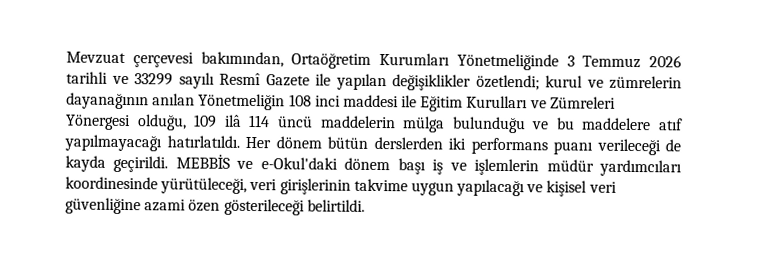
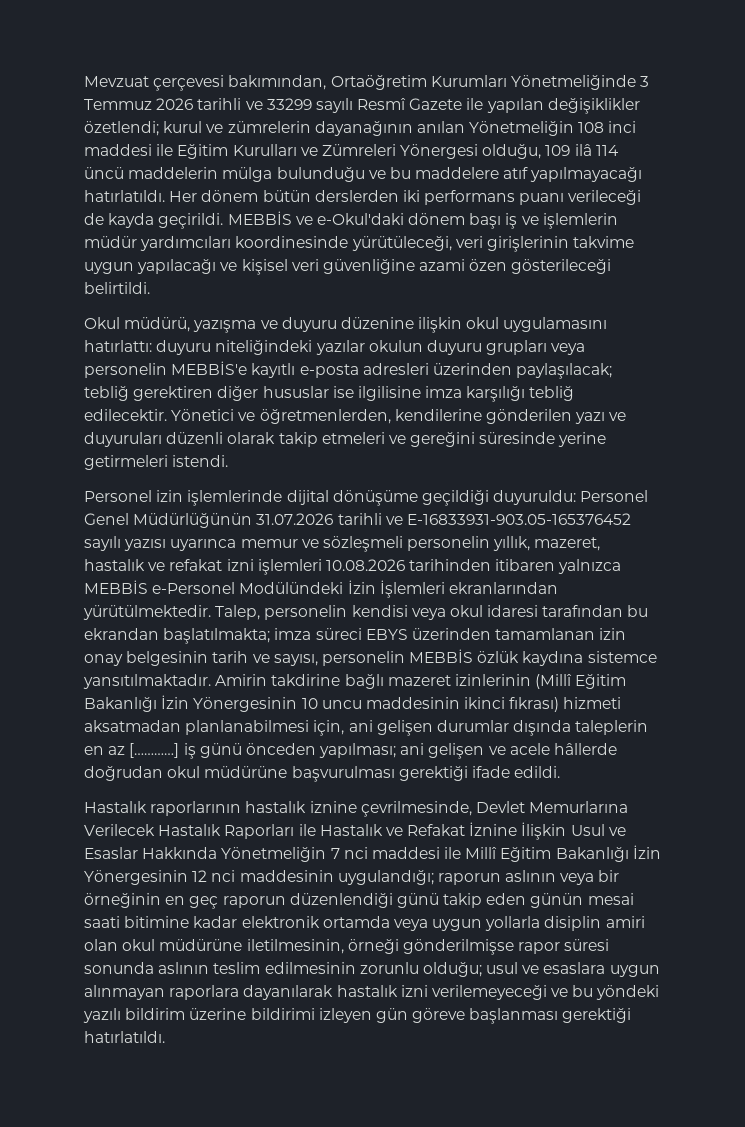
(365, 205) none -> [84,317,608,333] [84,340,586,355] [84,361,613,379] [84,386,575,402] [84,409,627,424] [84,432,607,447] [84,455,229,470] [84,490,649,506] [84,513,631,528] [84,536,601,552] [84,559,622,575] [84,580,558,598] [83,605,649,620] [84,628,627,644] [84,649,657,666] [83,674,627,689] [84,695,622,712] [84,720,649,736] [84,743,618,759] [84,766,561,782] [84,801,629,817] [84,822,626,840] [84,845,661,862] [84,870,620,885] [84,893,634,909] [84,916,645,931] [84,939,610,955] [84,962,660,977] [84,985,660,1000] [83,1008,632,1024] [84,1031,165,1043] // Okul müdürü, yazışma ve duyuru düzenine ilişkin okul uygulamasını hatırlattı: duyuru niteliğindeki yazılar okulun duyuru grupları veya personelin MEBBİS'e kayıtlı e-posta adresleri üzerinden paylaşılacak; tebliğ gerektiren diğer hususlar ise ilgilisine imza karşılığı tebliğ edilecektir. Yönetici ve öğretmenlerden, kendilerine gönderilen yazı ve duyuruları düzenli olarak takip etmeleri ve gereğini süresinde yerine getirmeleri istendi. // Personel izin işlemlerinde dijital dönüşüme geçildiği duyuruldu: Personel Genel Müdürlüğünün 31.07.2026 tarihli ve E-16833931-903.05-165376452 sayılı yazısı uyarınca memur ve sözleşmeli personelin yıllık, mazeret, hastalık ve refakat izni işlemleri 10.08.2026 tarihinden itibaren yalnızca MEBBİS e-Personel Modülündeki İzin İşlemleri ekranlarından yürütülmektedir. Talep, personelin kendisi veya okul idaresi tarafından bu ekrandan başlatılmakta; imza süreci EBYS üzerinden tamamlanan izin onay belgesinin tarih ve sayısı, personelin MEBBİS özlük kaydına sistemce yansıtılmaktadır. Amirin takdirine bağlı mazeret izinlerinin (Millî Eğitim Bakanlığı İzin Yönergesinin 10 uncu maddesinin ikinci fıkrası) hizmeti aksatmadan planlanabilmesi için, ani gelişen durumlar dışında taleplerin en az […………] iş günü önceden yapılması; ani gelişen ve acele hâllerde doğrudan okul müdürüne başvurulması gerektiği ifade edildi. // Hastalık raporlarının hastalık iznine çevrilmesinde, Devlet Memurlarına Verilecek Hastalık Raporları ile Hastalık ve Refakat İznine İlişkin Usul ve Esaslar Hakkında Yönetmeliğin 7 nci maddesi ile Millî Eğitim Bakanlığı İzin Yönergesinin 12 nci maddesinin uygulandığı; raporun aslının veya bir örneğinin en geç raporun düzenlendiği günü takip eden günün mesai saati bitimine kadar elektronik ortamda veya uygun yollarla disiplin amiri olan okul müdürüne iletilmesinin, örneği gönderilmişse rapor süresi sonunda aslının teslim edilmesinin zorunlu olduğu; usul ve esaslara uygun alınmayan raporlara dayanılarak hastalık izni verilemeyeceği ve bu yöndeki yazılı bildirim üzerine bildirimi izleyen gün göreve başlanması gerektiği hatırlatıldı.

